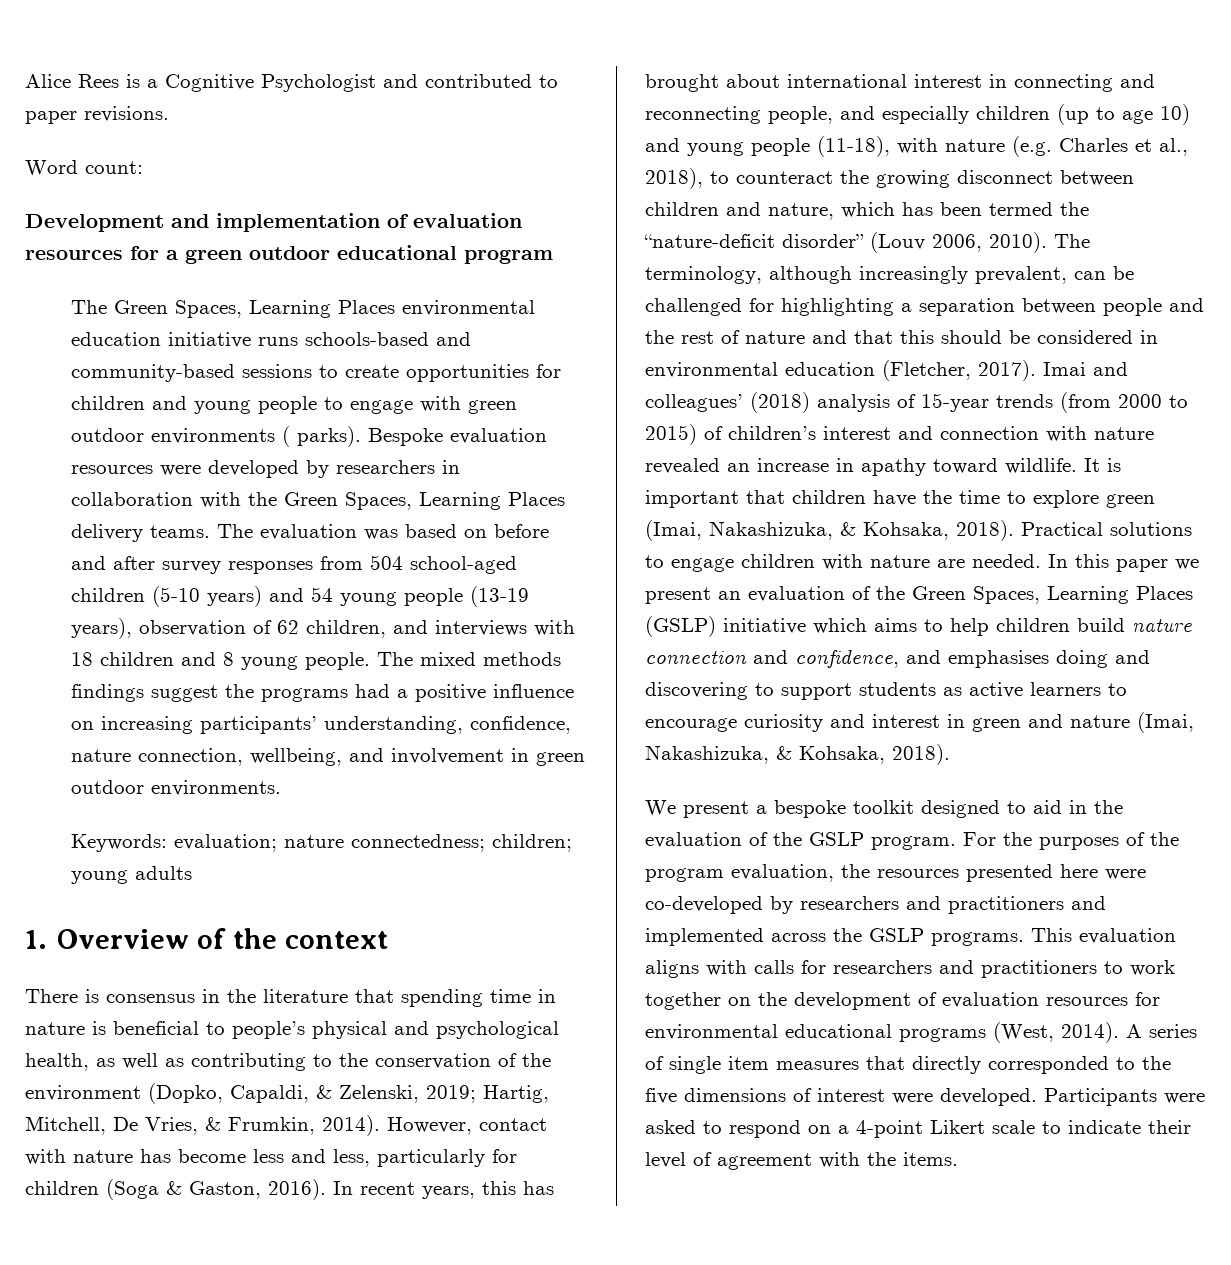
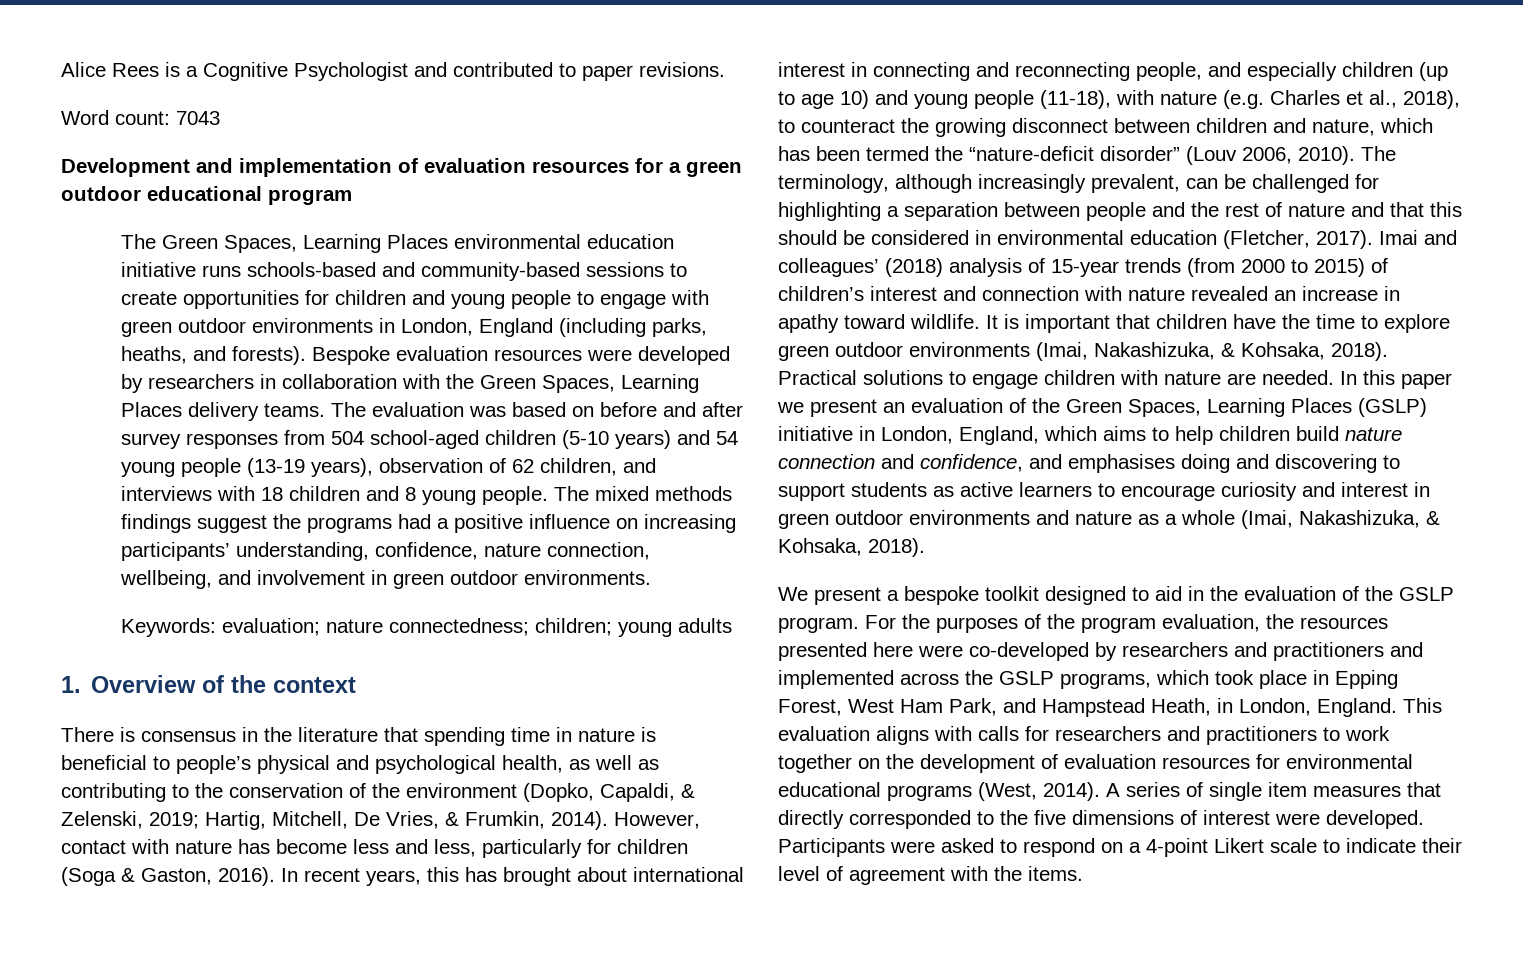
(143, 167) none -> [176,111,220,125] 7043
[281,426,361,447] ( parks). -> [379,318,708,337] [121,346,307,365] in London, England (including parks, heaths, and forests).
(1155, 501) none -> [835,342,1030,357] outdoor environments
(806, 626) none -> [859,426,1039,445] in London, England,
[1028,714,1130,728] and nature -> [835,510,1235,525] outdoor environments and nature as a whole
[931,932,1024,946] programs. -> [1060,670,1398,689] [778,698,1397,717] programs, which took place in Epping Forest, West Ham Park, and Hampstead Heath, in London, England.

